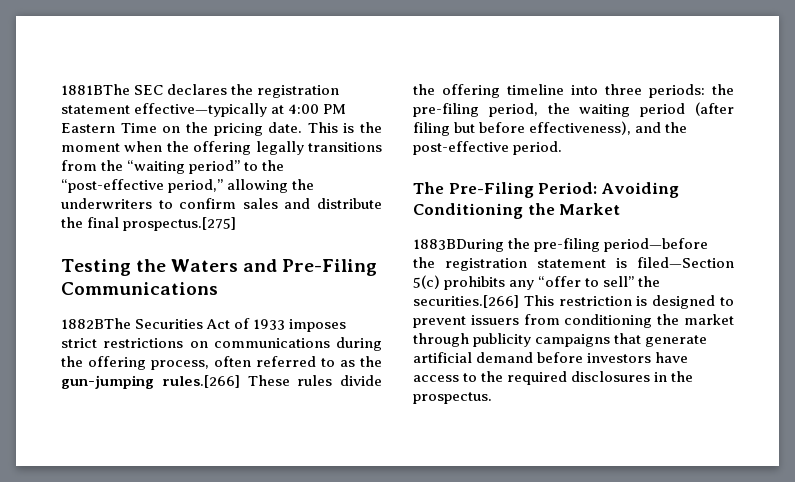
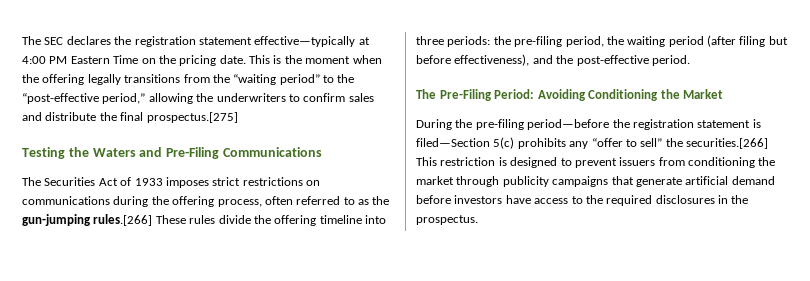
[61,84,130,95] 1881BThe -> [22,36,41,45] The
[61,318,131,329] 1882BThe -> [22,177,41,186] The
[413,239,504,252] 1883BDuring -> [416,119,452,130] During

